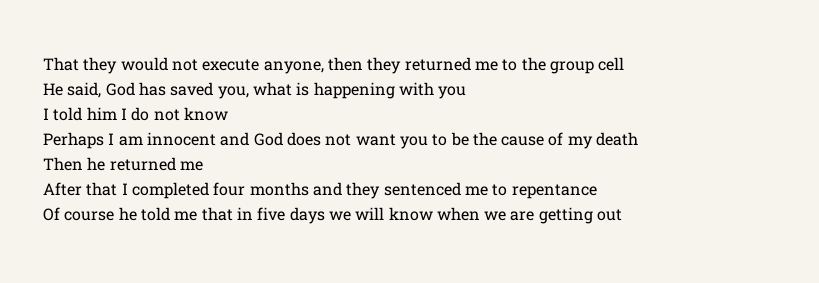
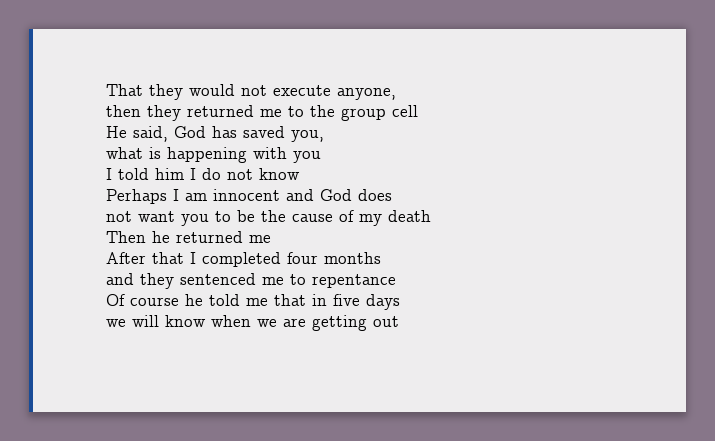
(324, 67) none -> (396, 94) //
(249, 92) none -> (324, 136) //
(321, 139) none -> (392, 195) //
(309, 189) none -> (381, 258) //
(325, 215) none -> (400, 302) //

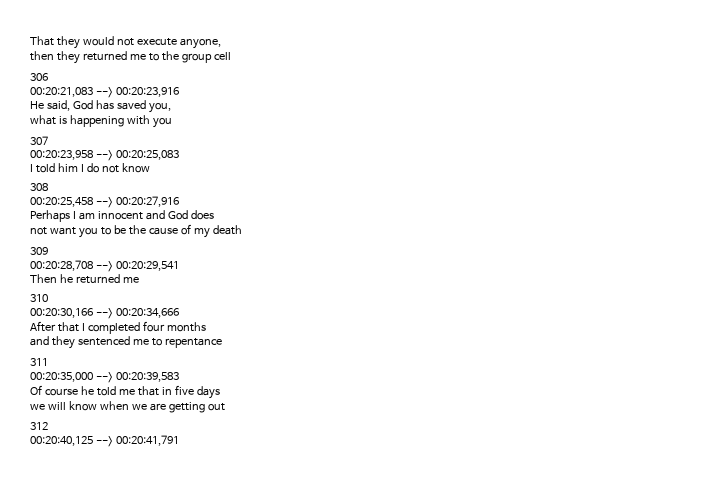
(418, 111) none -> [30,73,48,81] [30,87,179,98] // 306 // 00:20:21,083 --> 00:20:23,916
(321, 157) none -> [30,136,48,145] [30,150,179,161] // 307 // 00:20:23,958 --> 00:20:25,083
(300, 174) none -> [30,183,48,191] [30,196,179,208] // 308 // 00:20:25,458 --> 00:20:27,916
(431, 216) none -> [30,247,48,255] [30,260,179,272] // 309 // 00:20:28,708 --> 00:20:29,541
(271, 239) none -> [30,294,48,302] [30,308,179,319] // 310 // 00:20:30,166 --> 00:20:34,666
(396, 281) none -> [30,358,48,366] [30,372,179,383] // 311 // 00:20:35,000 --> 00:20:39,583
(399, 321) none -> [30,422,48,430] [30,435,179,447] // 312 // 00:20:40,125 --> 00:20:41,791

